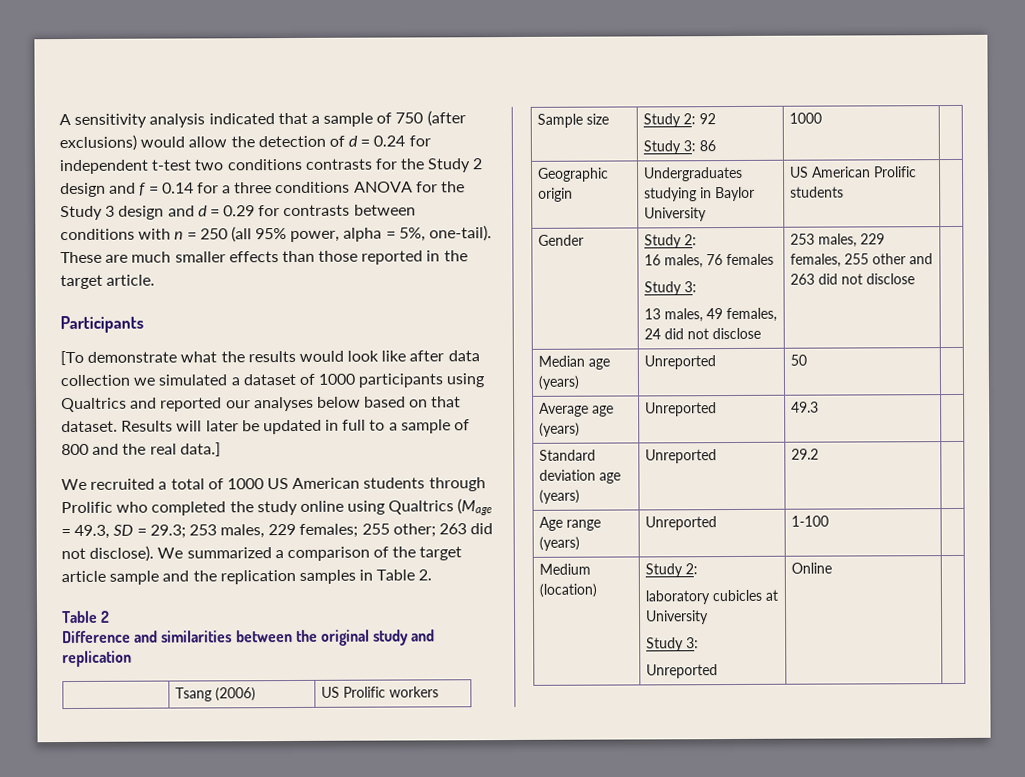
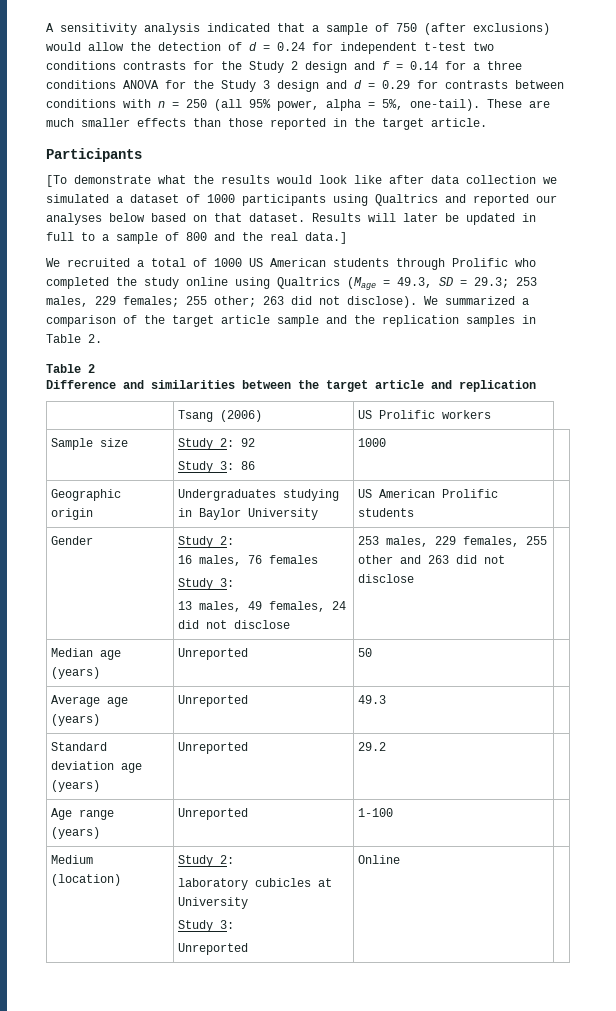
[320,629,410,646] original study -> [326,380,424,392] target article

